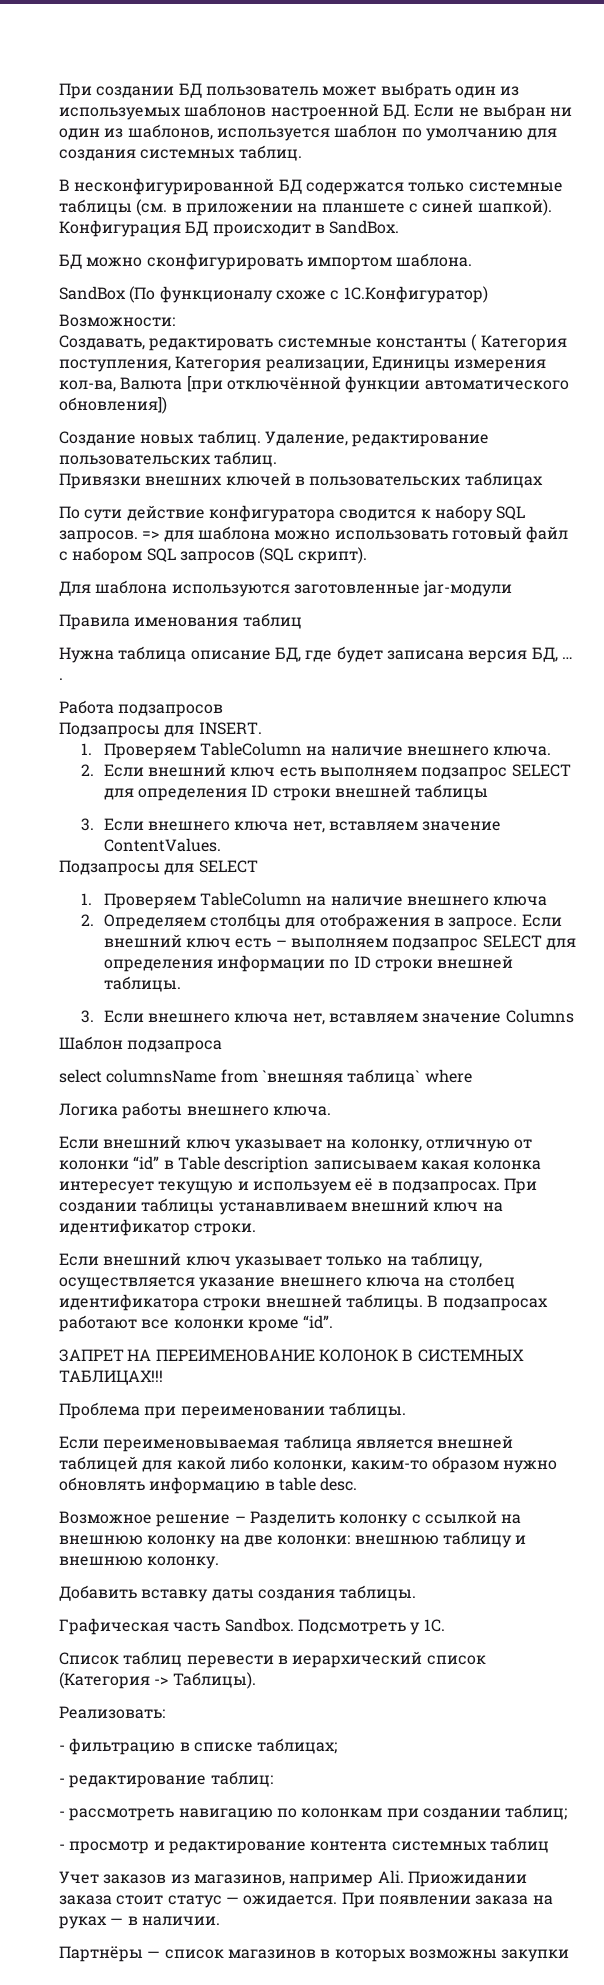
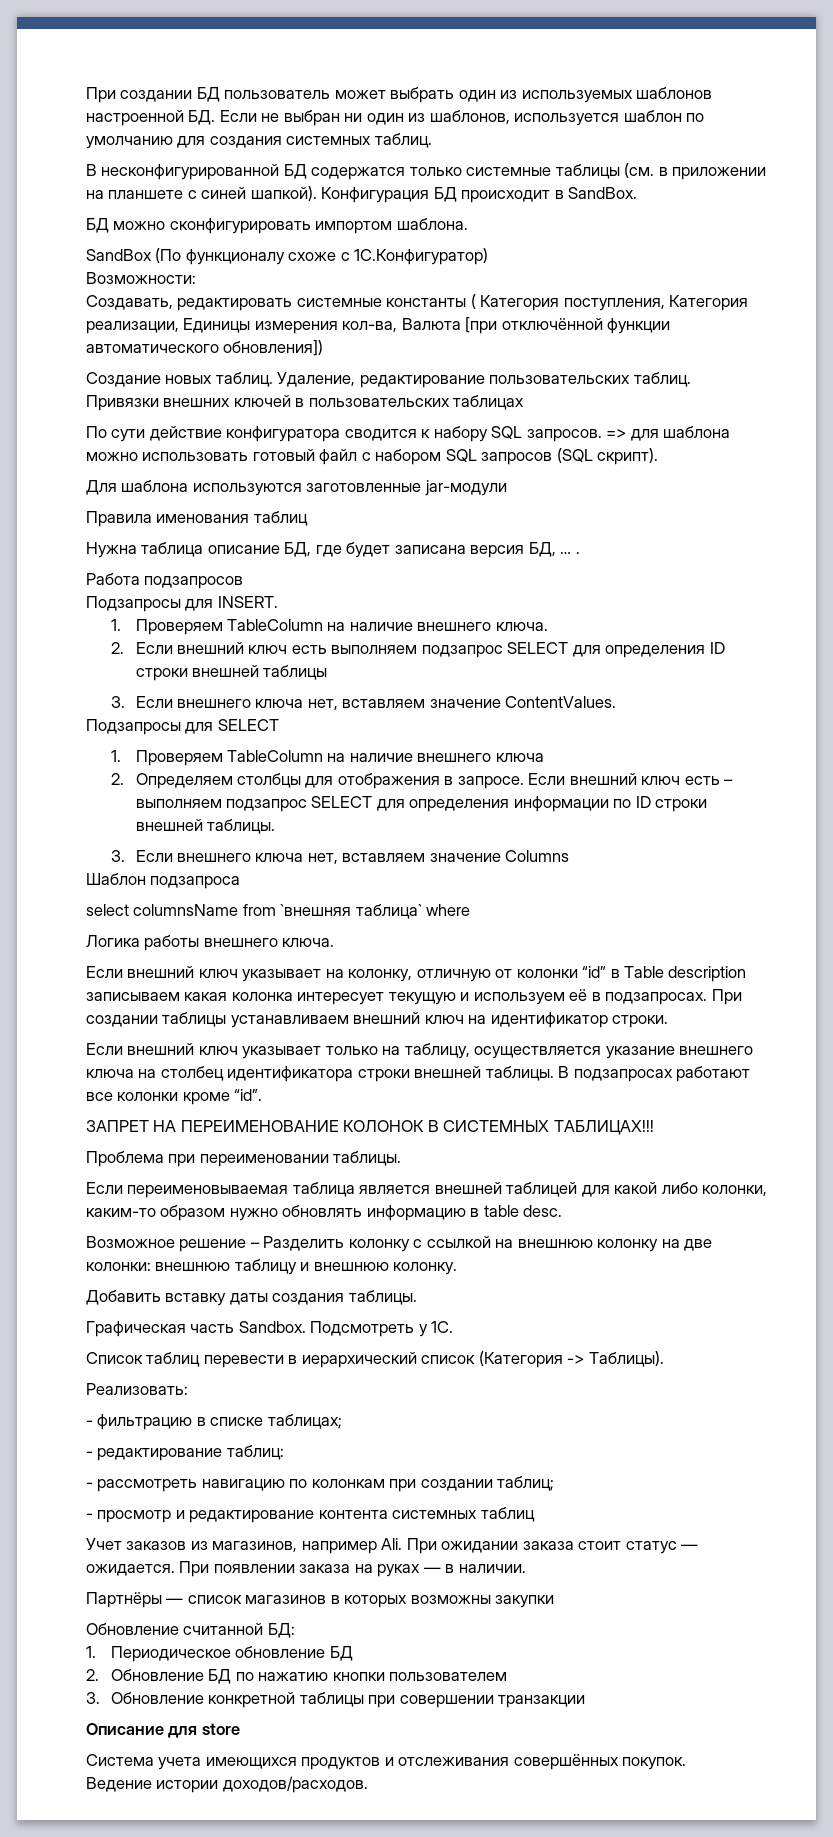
[407,1871,527,1887] Приожидании -> [406,1538,519,1554] При ожидании
(570, 1955) none -> [86,1623,295,1638] [86,1646,353,1662] [86,1669,508,1684] [86,1692,586,1708] [86,1723,240,1738] [86,1754,687,1770] [86,1776,368,1793] // Обновление считанной БД: // 1. Периодическое обновление БД // 2. Обновление БД по нажатию кнопки пользователем // 3. Обновление конкретной таблицы при совершении транзакции // Описание для store // Система учета имеющихся продуктов и отслеживания совершённых покупок. // Ведение истории доходов/расходов.

